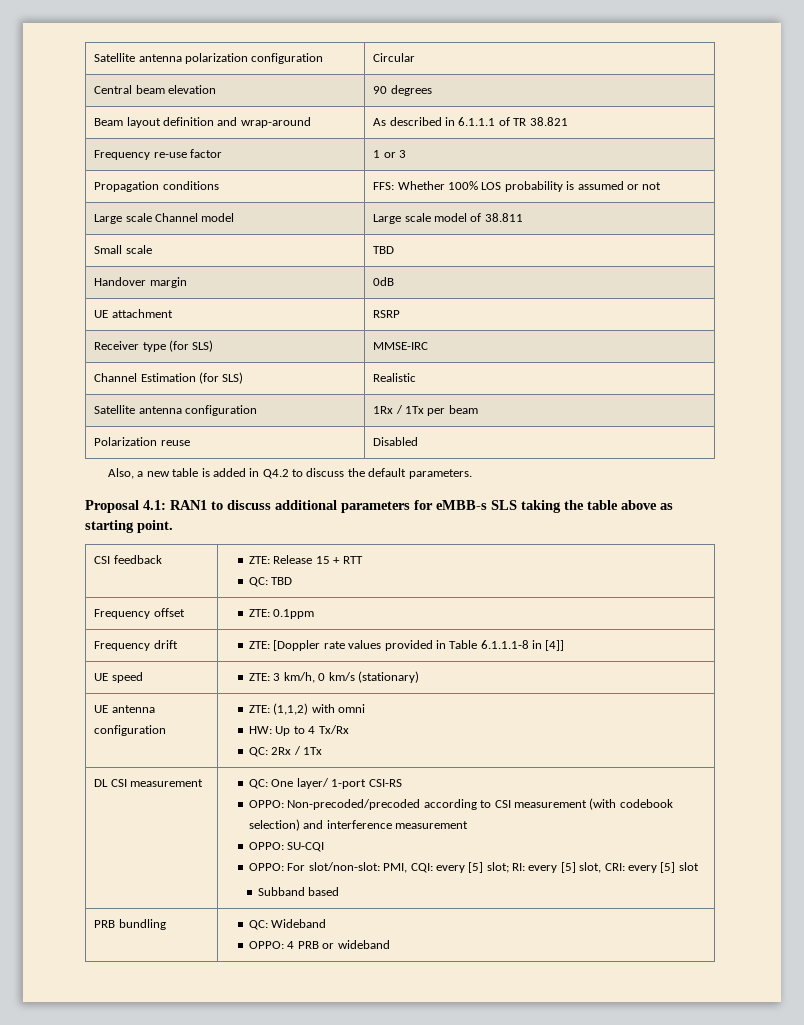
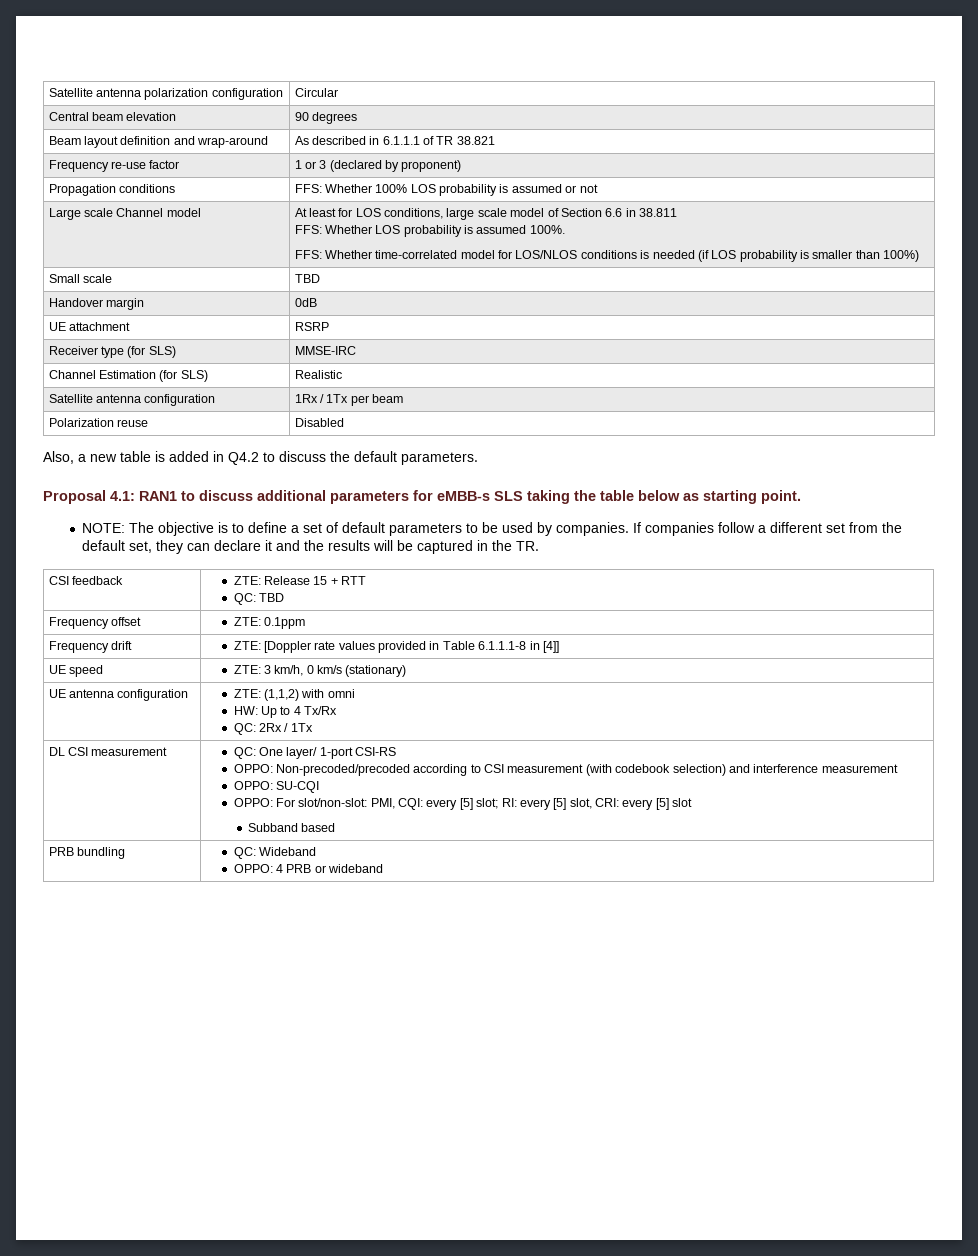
(407, 154) none -> [329,160,462,172] (declared by proponent)
[373,213,523,224] Large scale model of 38.811 -> [294,208,678,220] [294,225,565,237] [294,250,920,262] At least for LOS conditions, large scale model of Section 6.6 in 38.811 // FFS: Whether LOS probability is assumed 100%. // FFS: Whether time-correlated model for LOS/NLOS conditions is needed (if LOS probability is smaller than 100%)
[621,500,657,510] above -> [638,490,680,501] below
(173, 526) none -> [82,522,903,536] [82,540,540,554] // NOTE: The objective is to define a set of default parameters to be used by companies. If companies follow a different set from the default set, they can declare it and the results will be captured in the TR.

